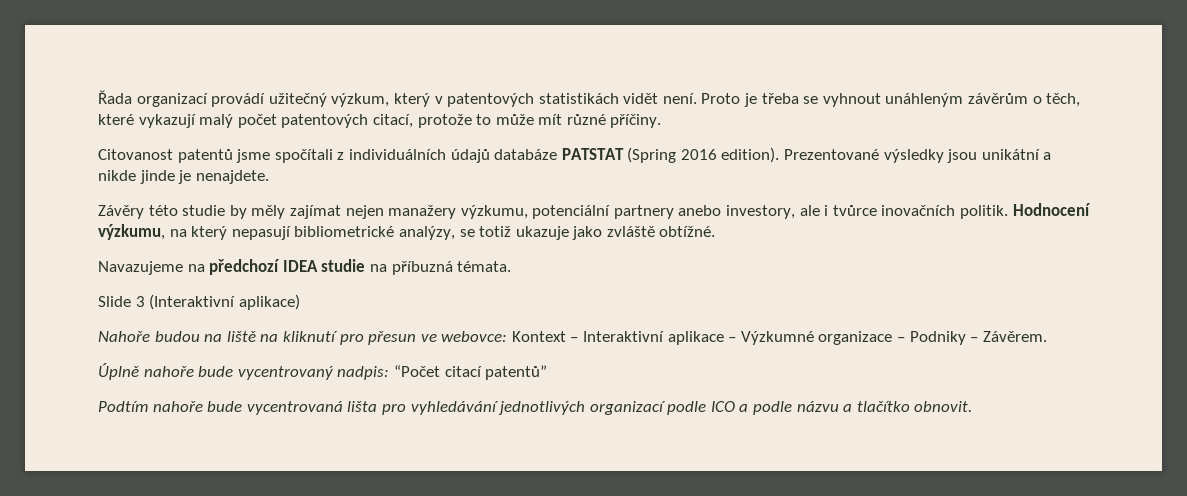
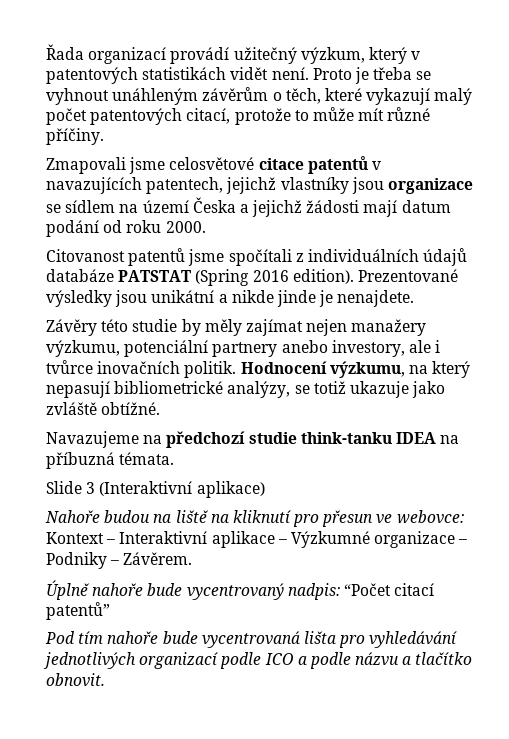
(662, 121) none -> [46,156,381,174] [46,177,473,194] [46,197,451,217] [46,220,206,237] // Zmapovali jsme celosvětové citace patentů v navazujících patentech, jejichž vlastníky jsou organizace se sídlem na území Česka a jejichž žádosti mají datum podání od roku 2000.
[282,259,366,272] IDEA studie -> [248,432,436,444] studie think-tanku IDEA
[98,401,148,412] Podtím -> [45,631,104,644] Pod tím

